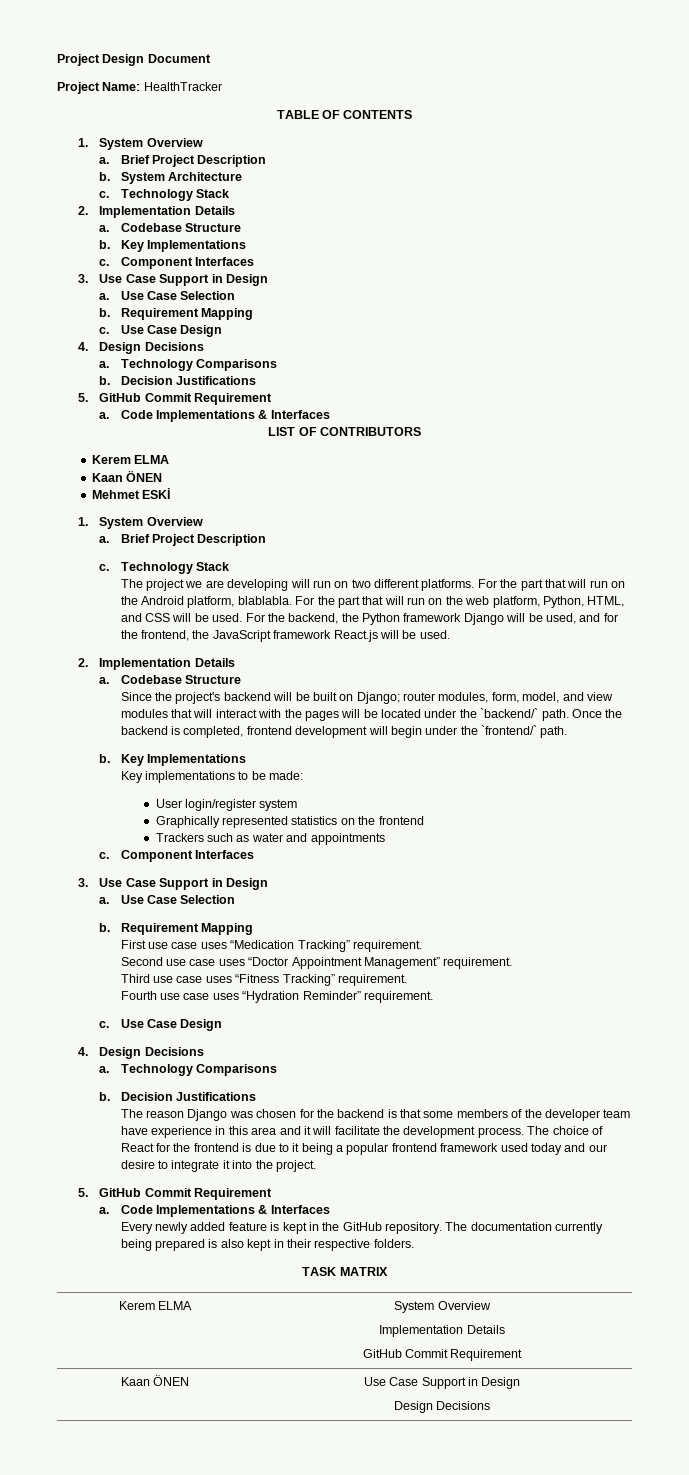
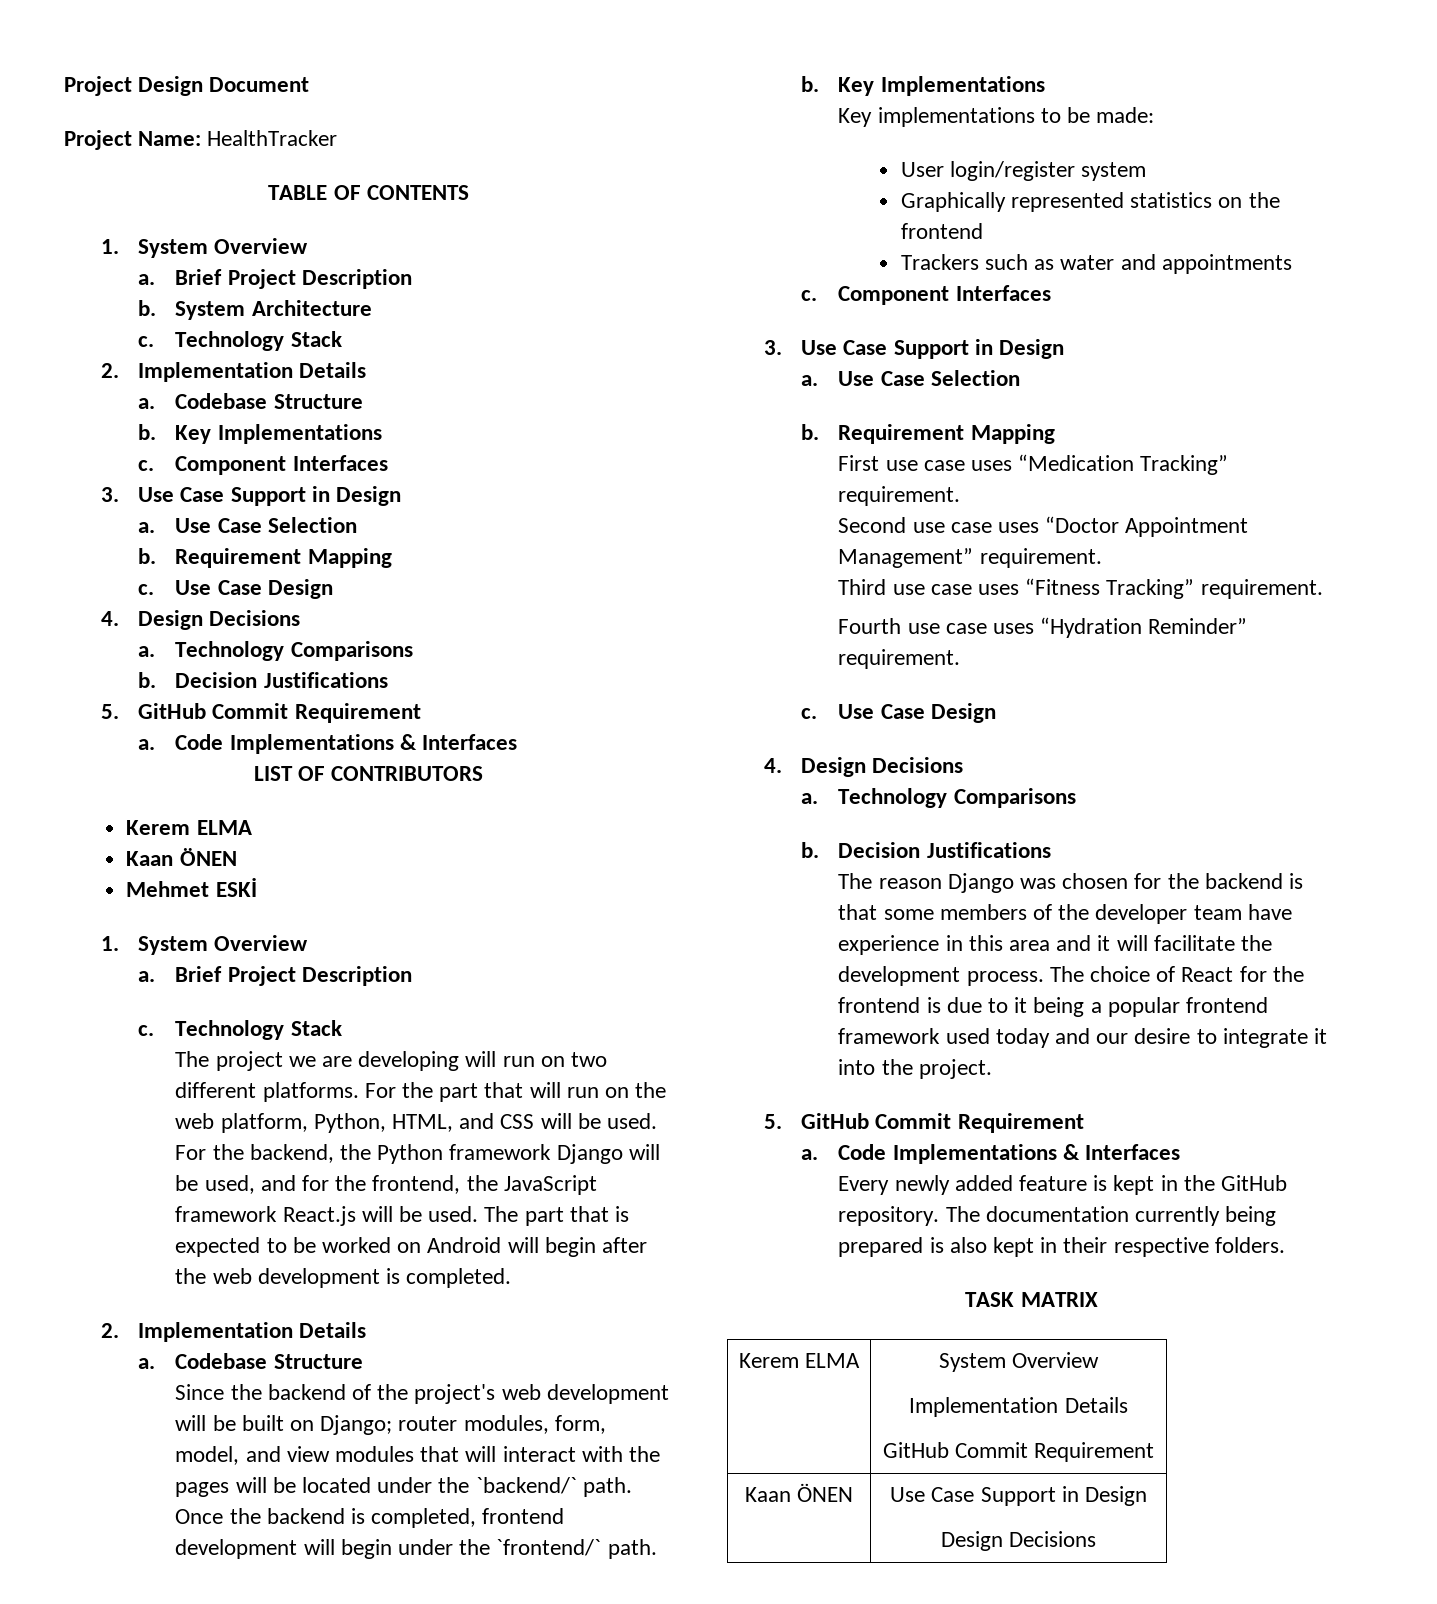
[141,596,463,608] Android platform, blablabla. For the part that will run on the -> (667, 1090) none
(450, 634) none -> [484,1206,630,1226] [175,1237,648,1257] [175,1268,512,1288] The part that is expected to be worked on Android will begin after the web development is completed.
[175,692,271,704] project's backend -> [267,1384,669,1404] backend of the project's web development

